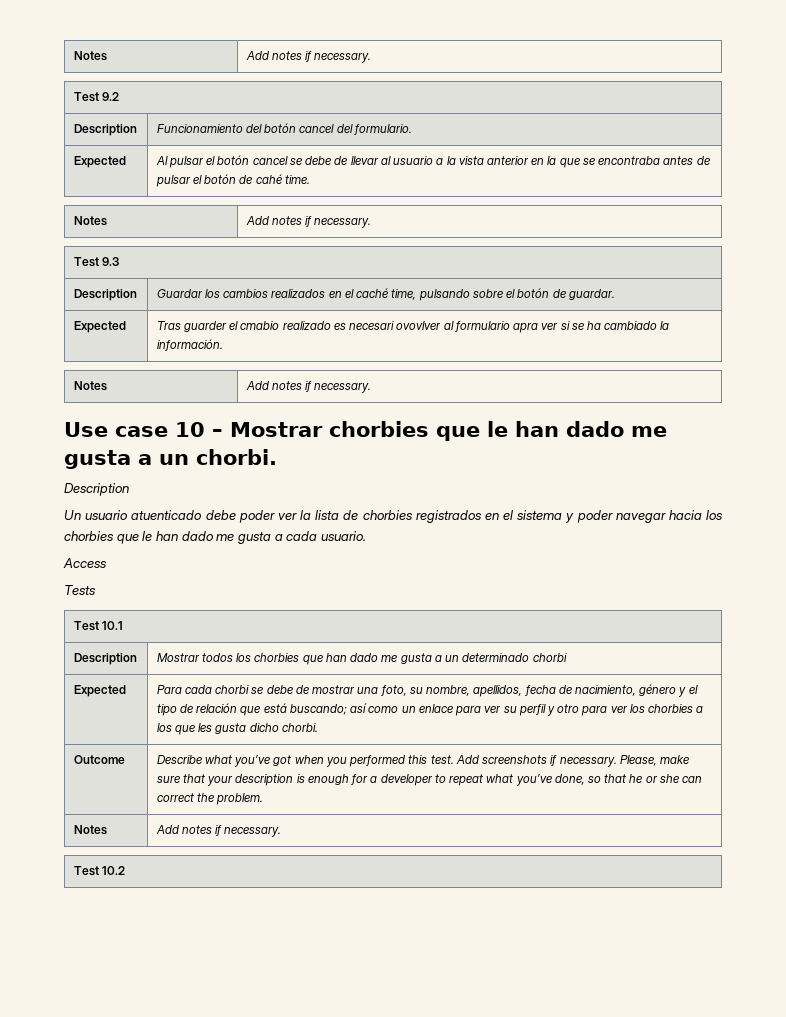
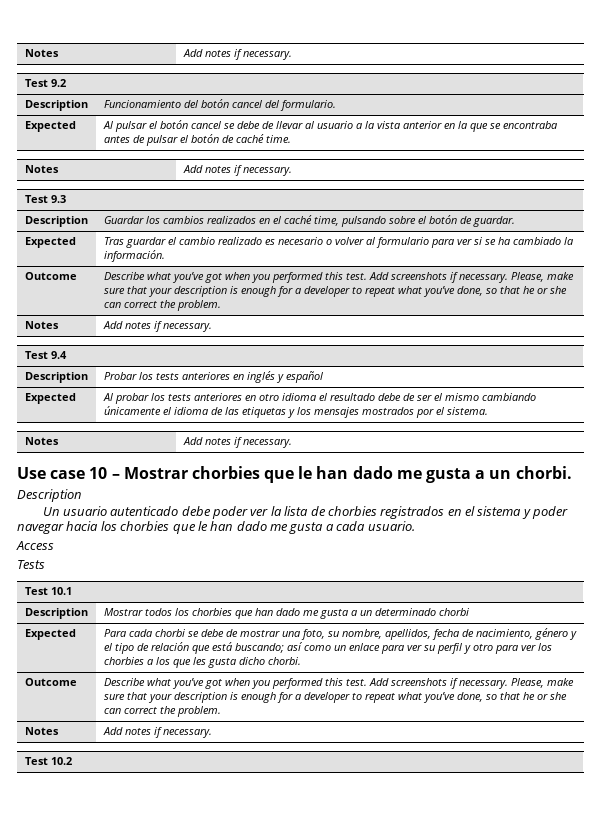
[255,174,282,184] cahé -> [235,134,264,143] caché
[183,321,442,332] guarder el cmabio realizado es necesari ovovlver -> [125,237,364,248] guardar el cambio realizado es necesario o volver
[513,323,539,333] apra -> [430,239,455,248] para
(223, 345) none -> [24,272,77,280] [103,272,574,283] [103,286,567,297] [103,300,221,311] [24,321,59,329] [102,321,212,332] [24,351,67,359] [24,372,88,383] [103,371,323,383] [24,393,76,404] [102,393,536,404] [103,406,488,418] // Outcome | Describe what you’ve got when you performed this test. Add screenshots if necessary. Please, make sure that your description is enough for a developer to repeat what you’ve done, so that he or she can correct the problem. // Notes | Add notes if necessary. // Test 9.4 // Description | Probar los tests anteriores en inglés y español // Expected | Al probar los tests anteriores en otro idioma el resultado debe de ser el mismo cambiando únicamente el idioma de las etiquetas y los mensajes mostrados por el sistema.
[131,510,202,520] atuenticado -> [110,506,179,516] autenticado

